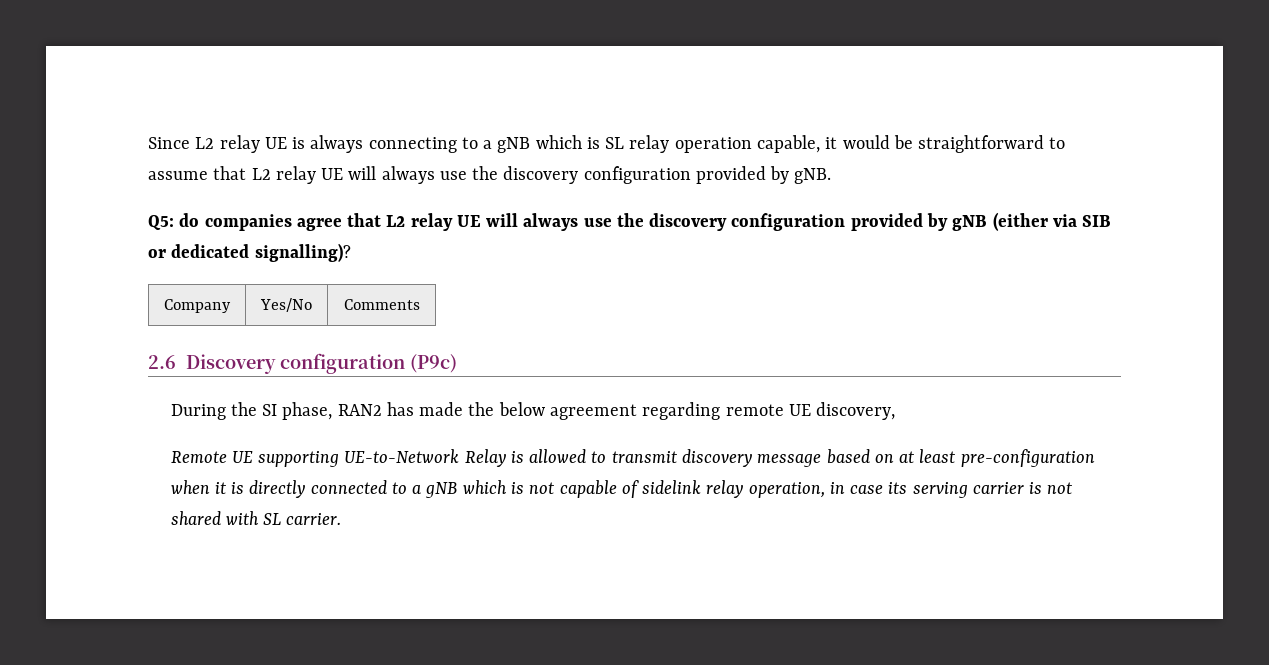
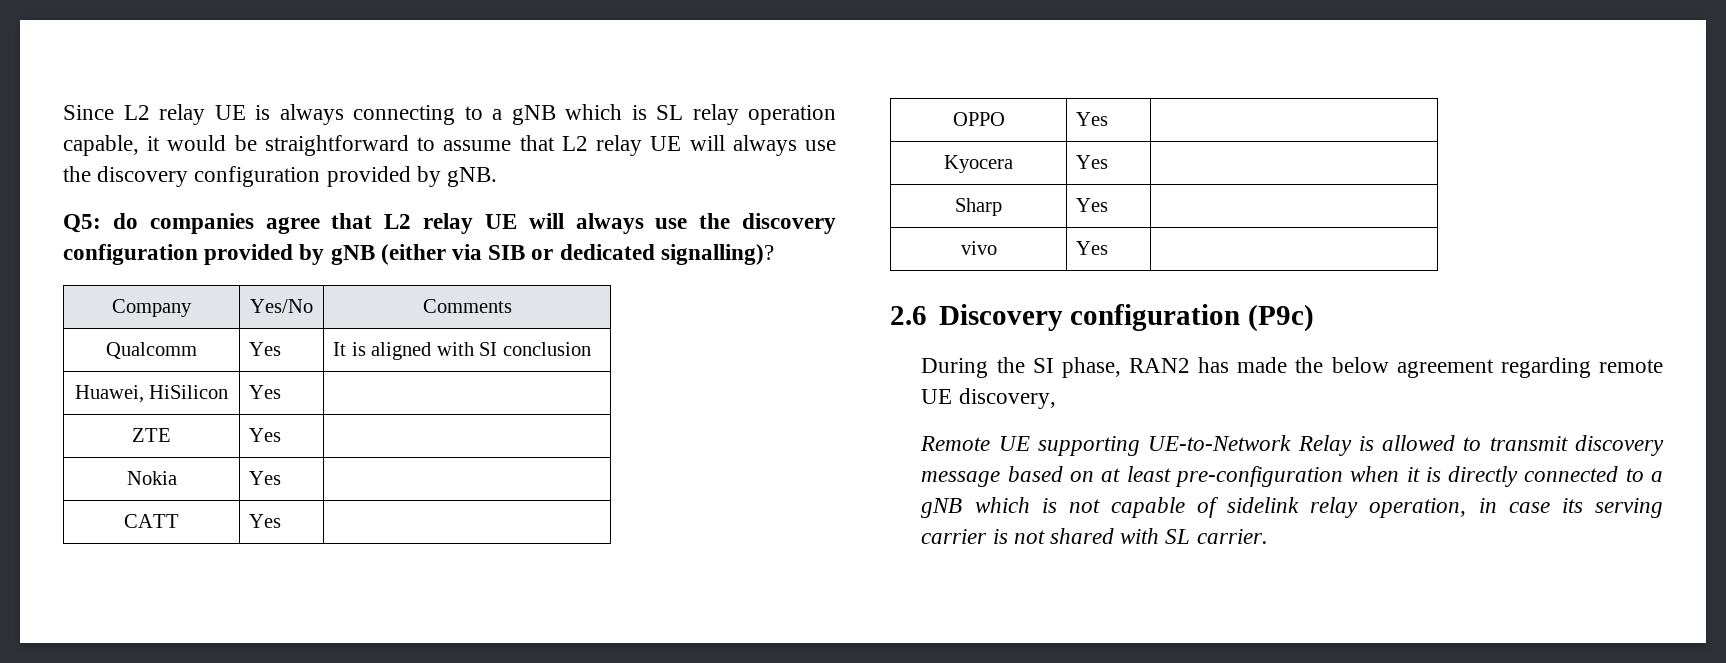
(420, 304) none -> [106,342,197,359] [249,342,282,356] [333,342,591,360] [74,385,229,403] [249,385,282,399] [132,428,171,442] [249,428,282,442] [126,471,177,485] [249,471,282,485] [124,514,179,528] [249,514,282,528] [952,112,1005,126] [1076,112,1109,126] [944,155,1013,173] [1076,155,1109,169] [955,198,1002,216] [1076,198,1109,212] [960,241,997,255] [1076,241,1109,255] // Qualcomm | Yes | It is aligned with SI conclusion // Huawei, HiSilicon | Yes | // ZTE | Yes | // Nokia | Yes | // CATT | Yes | // OPPO | Yes | // Kyocera | Yes | // Sharp | Yes | // vivo | Yes |

